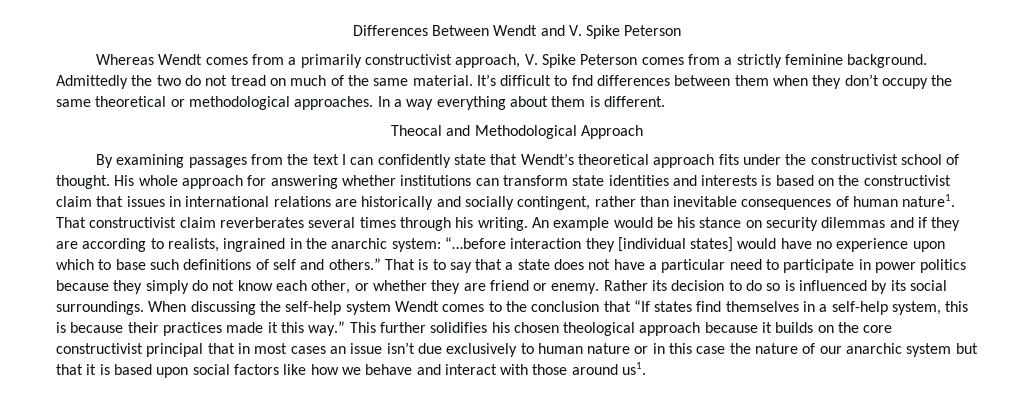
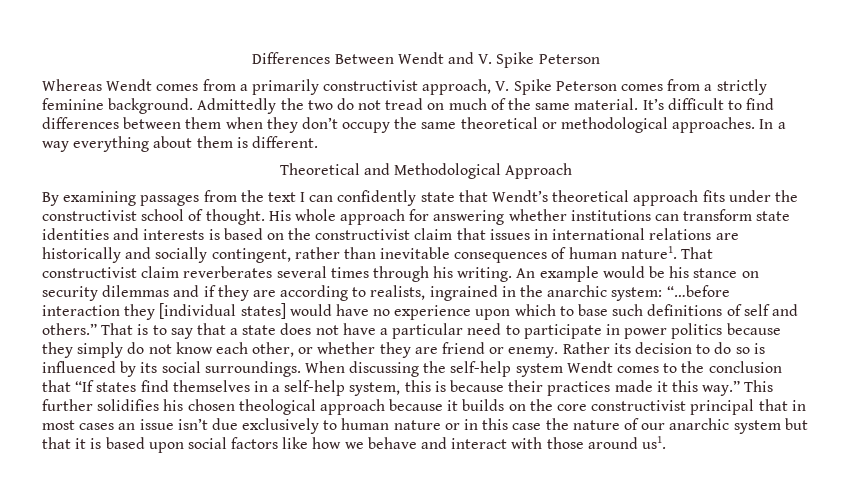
[571,75,593,86] fnd -> [746,98,775,110] find
[391,125,443,136] Theocal -> [279,163,360,175] Theoretical

